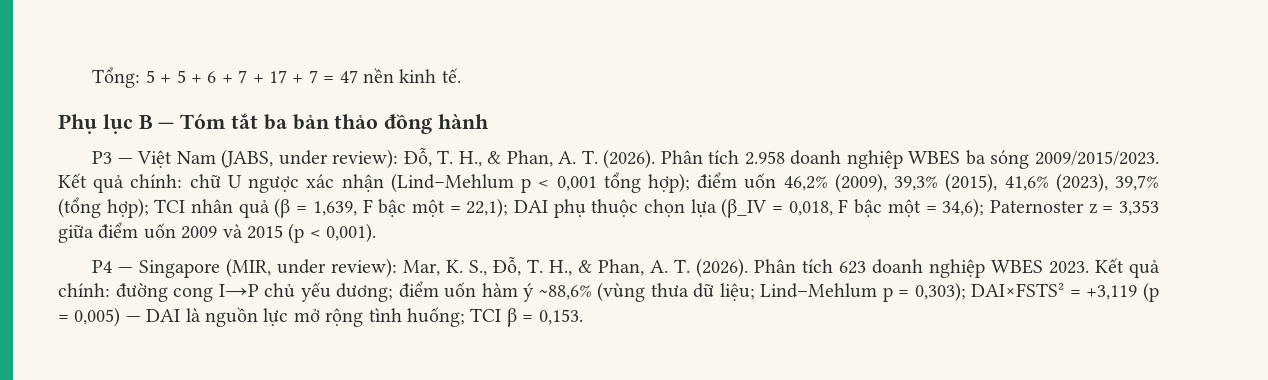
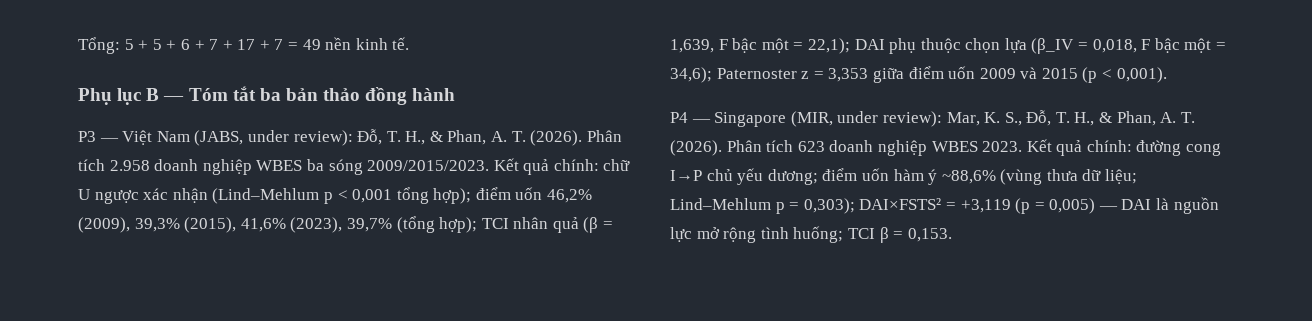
[339,70,358,83] 47 -> [302,39,321,50] 49

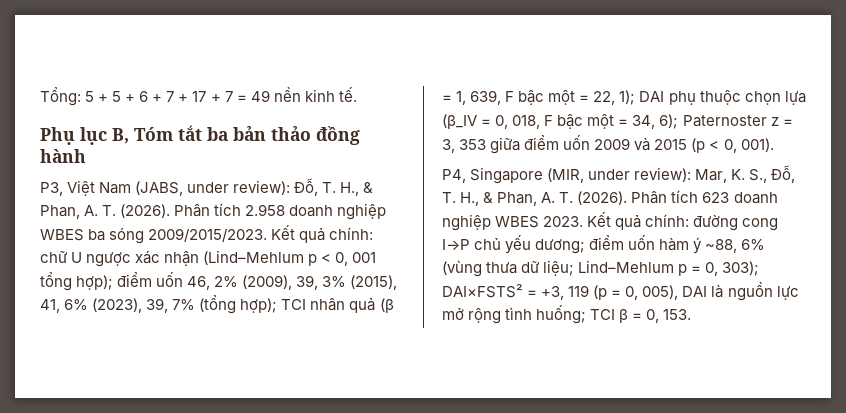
[146,88,185,101] B — -> [112,128,129,144] B,
[78,131,119,142] P3 — -> [40,182,63,196] P3,
[352,189,393,203] 0,001 -> [335,252,377,266] 0, 001
[547,189,593,203] [78,217,392,233] 46,2% (2009), 39,3% (2015), 41,6% (2023), 39,7% -> [187,275,398,290] [40,298,196,313] 46, 2% (2009), 39, 3% (2015), 41, 6% (2023), 39, 7%
[670,38,850,54] 1,639, F bậc một = 22,1); -> [456,89,636,106] 1, 639, F bậc một = 22, 1);
[1092,38,1227,53] [670,67,712,83] 0,018, F bậc một = 34,6); -> [495,113,679,130] 0, 018, F bậc một = 34, 6);
[828,68,869,82] 3,353 -> [442,139,487,153] 3, 353
[1116,67,1167,83] [670,112,711,123] 0,001). // P4 — -> [723,138,774,153] [442,169,466,183] 0, 001). // P4,
[941,170,996,184] ~88,6% -> [705,239,766,253] ~88, 6%
[803,198,1118,214] 0,303); DAI×FSTS² = +3,119 (p = 0,005) — -> [705,261,760,276] [442,284,679,300] 0, 303); DAI×FSTS² = +3, 119 (p = 0, 005),
[907,228,952,242] 0,153. -> [646,309,692,323] 0, 153.

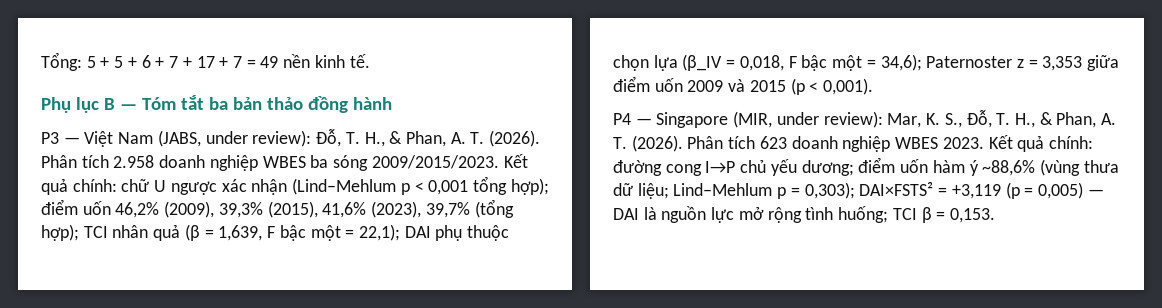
[112,128,129,144] B, -> [103,98,137,110] B —
[40,182,63,196] P3, -> [41,132,80,144] P3 —
[335,252,377,266] 0, 001 -> [428,180,469,195] 0,001
[187,275,398,290] [40,298,196,313] 46, 2% (2009), 39, 3% (2015), 41, 6% (2023), 39, 7% -> [115,201,470,218] 46,2% (2009), 39,3% (2015), 41,6% (2023), 39,7%
[456,89,636,106] 1, 639, F bậc một = 22, 1); -> [218,224,400,241] 1,639, F bậc một = 22,1);
[495,113,679,130] 0, 018, F bậc một = 34, 6); -> [739,54,922,71] 0,018, F bậc một = 34,6);
[442,139,487,153] 3, 353 -> [1042,56,1083,71] 3,353
[723,138,774,153] [442,169,466,183] 0, 001). // P4, -> [823,78,874,95] [613,113,652,125] 0,001). // P4 —
[705,239,766,253] ~88, 6% -> [982,160,1036,176] ~88,6%
[705,261,760,276] [442,284,679,300] 0, 303); DAI×FSTS² = +3, 119 (p = 0, 005), -> [804,181,1104,199] 0,303); DAI×FSTS² = +3,119 (p = 0,005) —
[646,309,692,323] 0, 153. -> [949,208,995,223] 0,153.

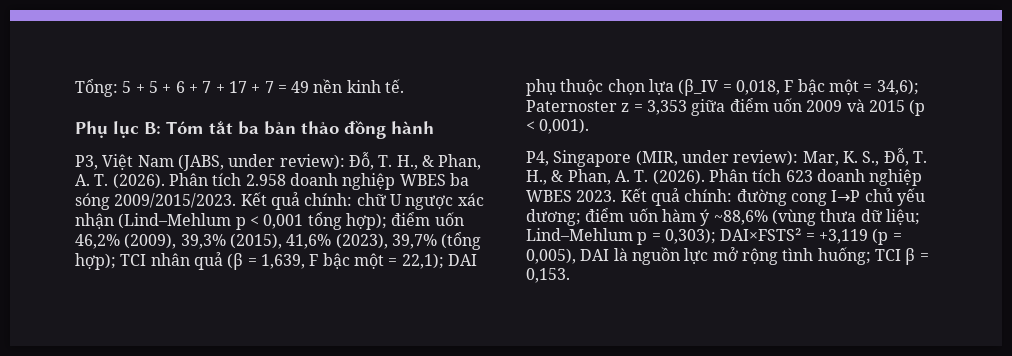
[103,98,137,110] B — -> [144,122,161,134] B:
[41,132,80,144] P3 — -> [75,155,98,170] P3,
[613,113,652,125] P4 — -> [526,151,549,166] P4,
[1037,182,1104,199] 0,005) — -> [526,248,576,264] 0,005),

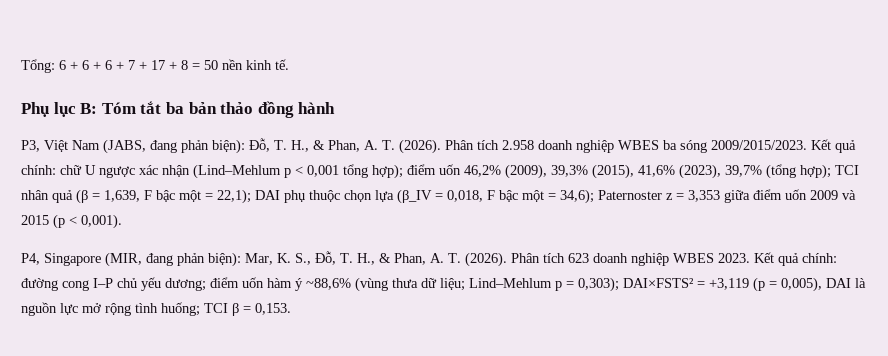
[122,81,158,93] 5 + 5 -> [59,60,89,70] 6 + 6
[264,81,310,93] 7 = 49 -> [181,60,218,70] 8 = 50
[228,154,345,170] under review): -> [150,139,245,154] đang phản biện):
[681,150,799,166] under review): -> [146,252,241,267] đang phản biện):
[831,190,861,202] I→P -> [93,278,113,288] I–P

